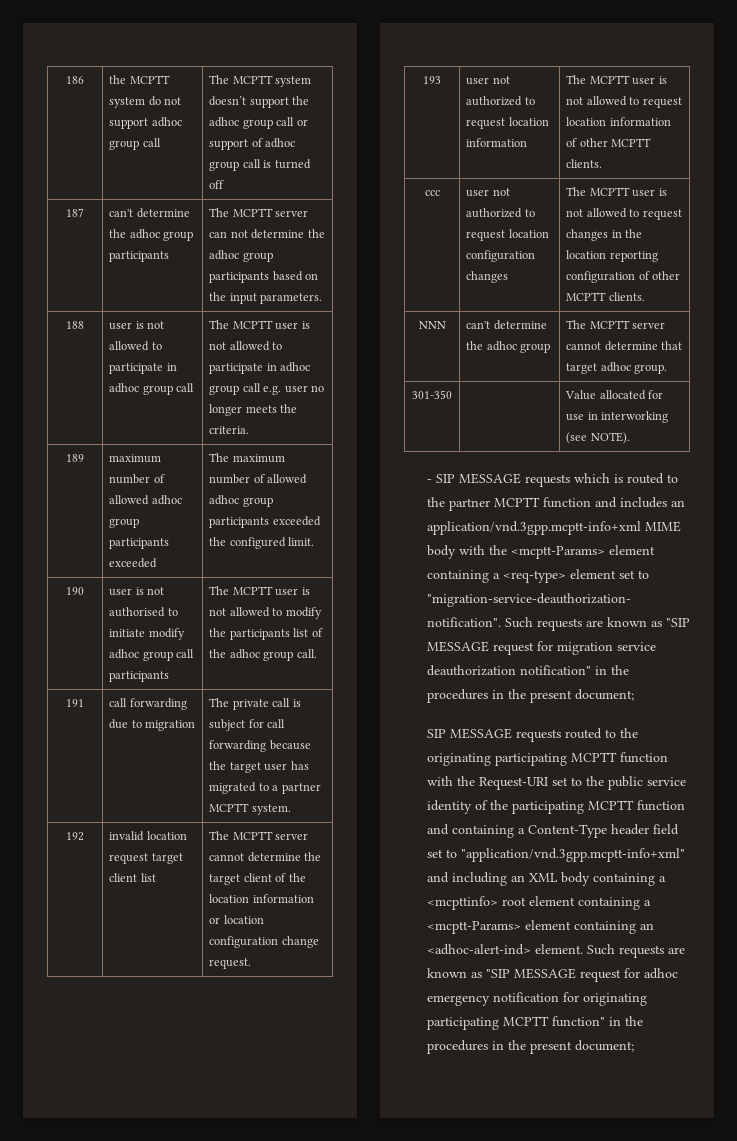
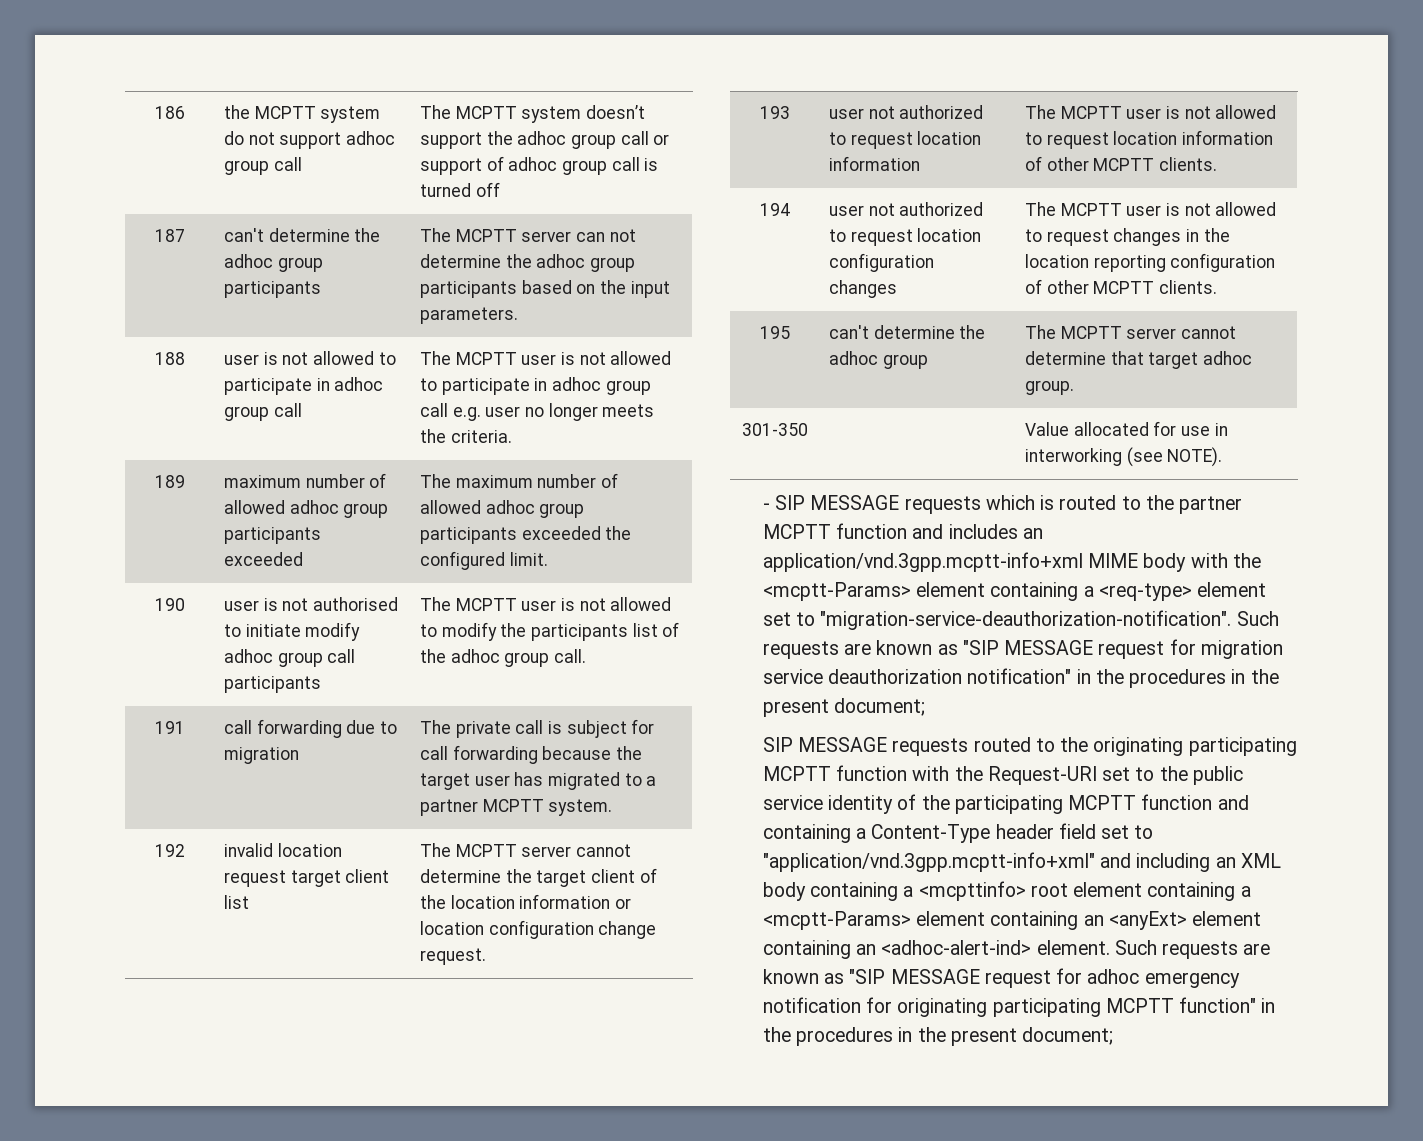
[424,190,440,196] ccc -> [759,203,790,216] 194
[418,321,446,329] NNN -> [759,326,790,339] 195
(654, 926) none -> [1108,911,1262,930] [762,940,877,959] <anyExt> element containing an

